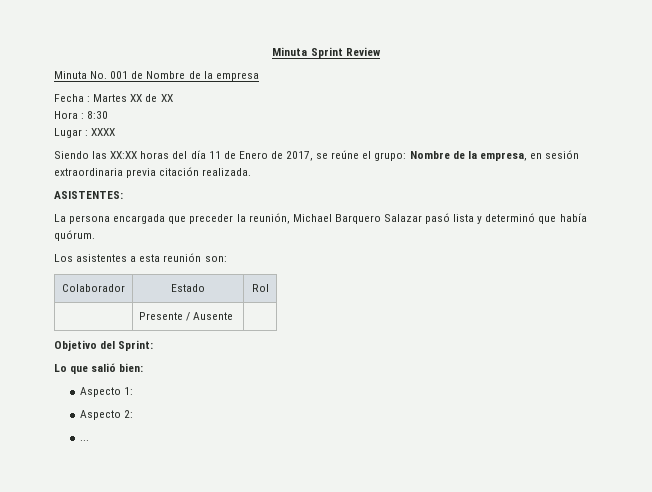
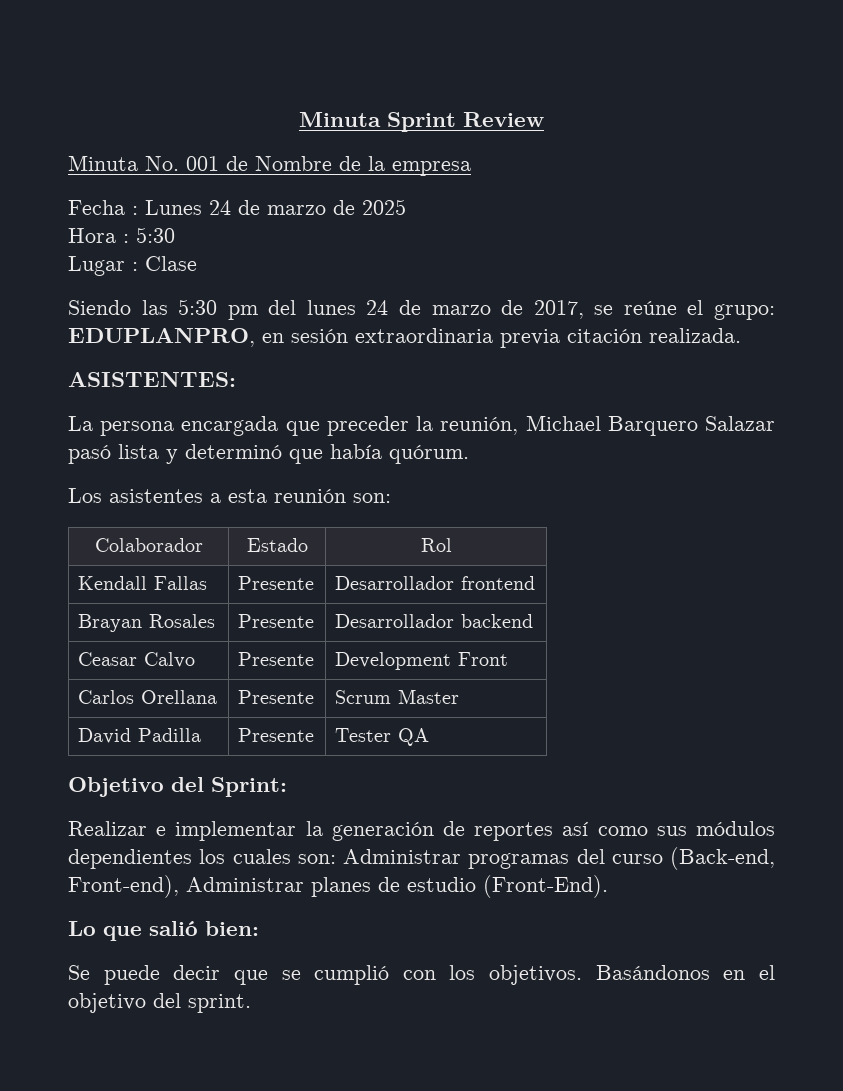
[93,94,173,102] Martes XX de XX -> [145,199,406,215] Lunes 24 de marzo de 2025
[87,111,109,119] 8:30 -> [136,227,175,243] 5:30
[91,128,116,136] XXXX -> [145,256,197,271] Clase
[110,150,268,159] XX:XX horas del día 11 de Enero -> [178,299,491,320] 5:30 pm del lunes 24 de marzo
[409,151,527,161] Nombre de la empresa, -> [68,328,255,347] EDUPLANPRO,
[139,312,234,321] [54,340,154,351] [54,363,144,374] [79,387,134,397] [79,410,134,420] [79,440,89,441] | Presente / Ausente | // Objetivo del Sprint: // Lo que salió bien: // Aspecto 1: // Aspecto 2: // ... -> [78,576,208,590] [238,576,315,590] [335,576,536,590] [78,614,216,632] [238,614,315,628] [335,614,534,628] [78,652,196,668] [238,652,315,666] [335,652,509,670] [78,690,218,704] [238,690,315,704] [335,689,460,704] [78,728,202,744] [238,728,315,742] [335,728,430,746] [68,777,287,797] [68,821,776,841] [68,847,775,870] [68,875,608,898] [68,921,259,941] [68,965,775,985] [68,993,251,1013] Kendall Fallas | Presente | Desarrollador frontend // Brayan Rosales | Presente | Desarrollador backend // Ceasar Calvo | Presente | Development Front // Carlos Orellana | Presente | Scrum Master // David Padilla | Presente | Tester QA // Objetivo del Sprint: // Realizar e implementar la generación de reportes así como sus módulos dependientes los cuales son: Administrar programas del curso (Back-end, Front-end), Administrar planes de estudio (Front-End). // Lo que salió bien: // Se puede decir que se cumplió con los objetivos. Basándonos en el objetivo del sprint.

